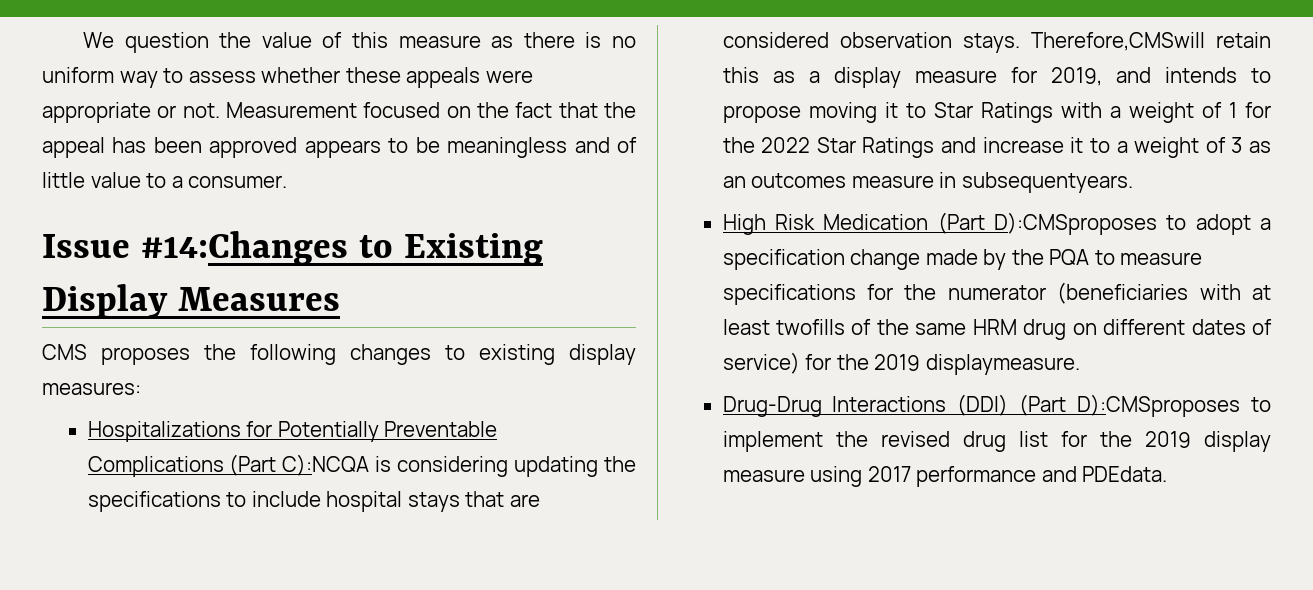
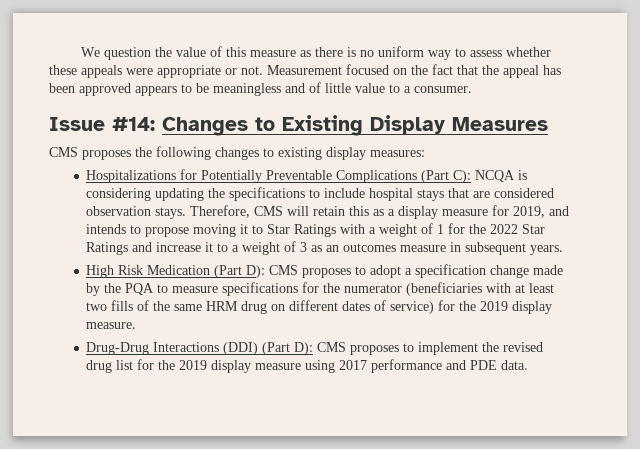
[141,231,349,265] #14:Changes -> [112,117,248,136] #14: Changes
[282,454,370,476] C):NCQA -> [453,170,516,183] C): NCQA
[1030,32,1205,51] Therefore,CMSwill -> [190,205,310,218] Therefore, CMS will
[961,172,1133,193] subsequentyears. -> [465,242,564,255] subsequent years.
[993,212,1157,235] D):CMSproposes -> [246,265,352,278] D): CMS proposes
[776,319,846,335] twofills -> [86,300,134,311] two fills
[925,354,1080,375] displaymeasure. -> [512,301,553,314] [86,322,137,329] display measure.
[1077,394,1241,417] D):CMSproposes -> [294,342,400,355] D): CMS proposes
[1082,466,1168,482] PDEdata. -> [470,360,529,370] PDE data.

